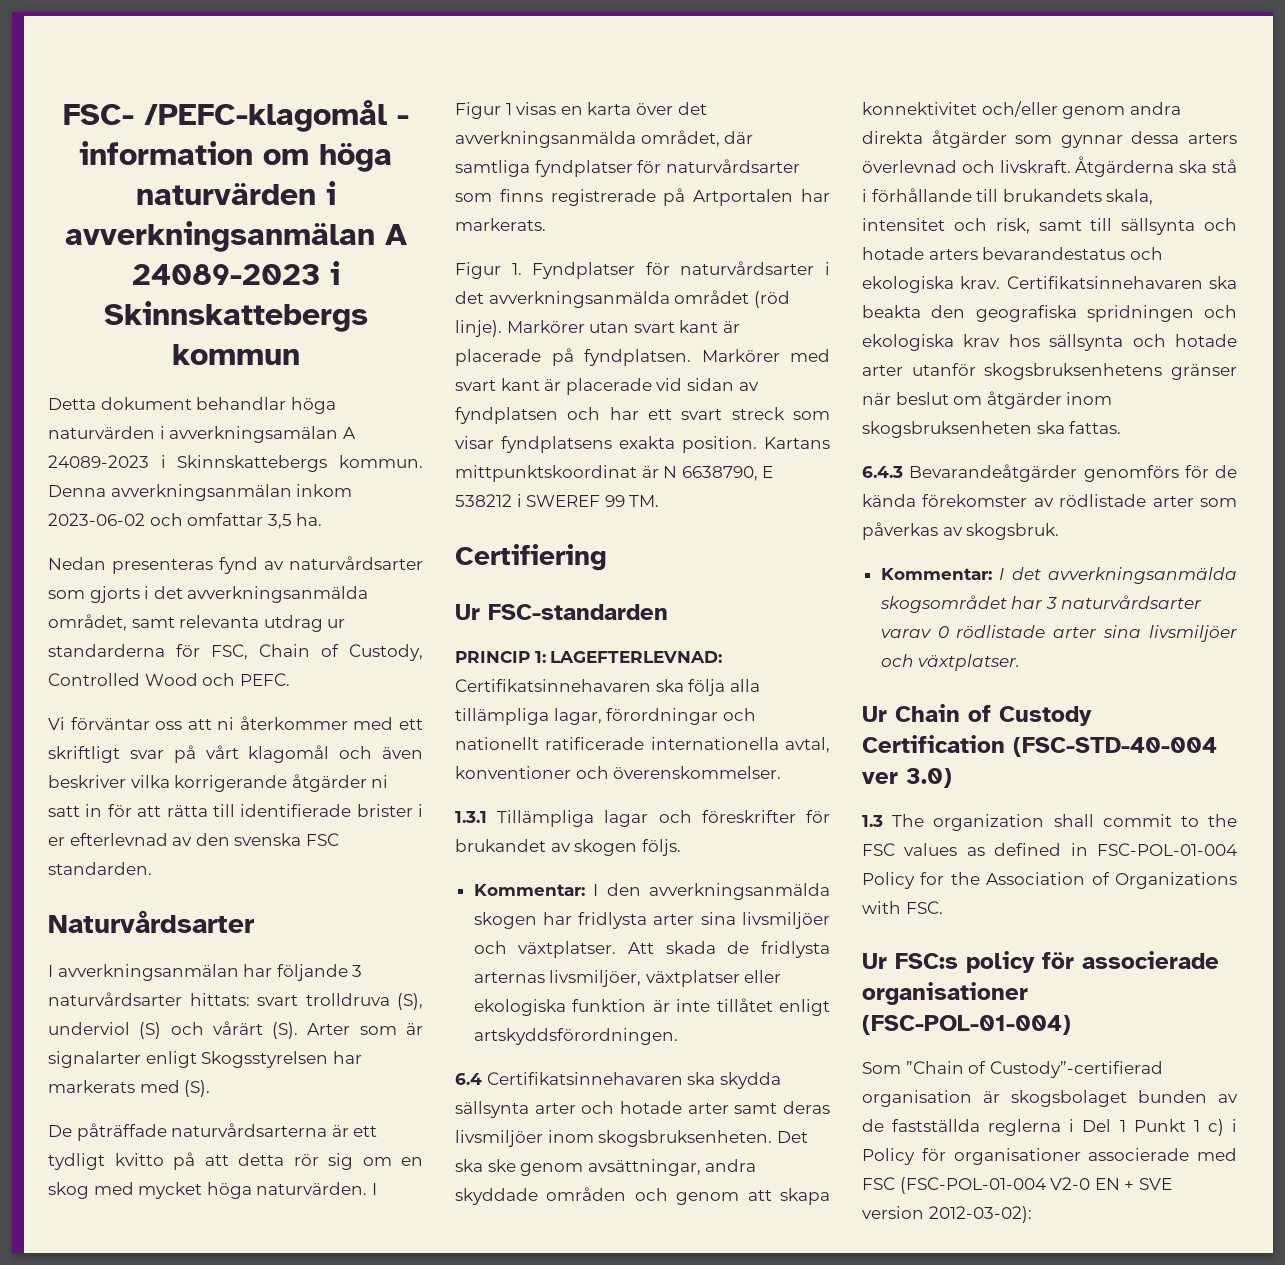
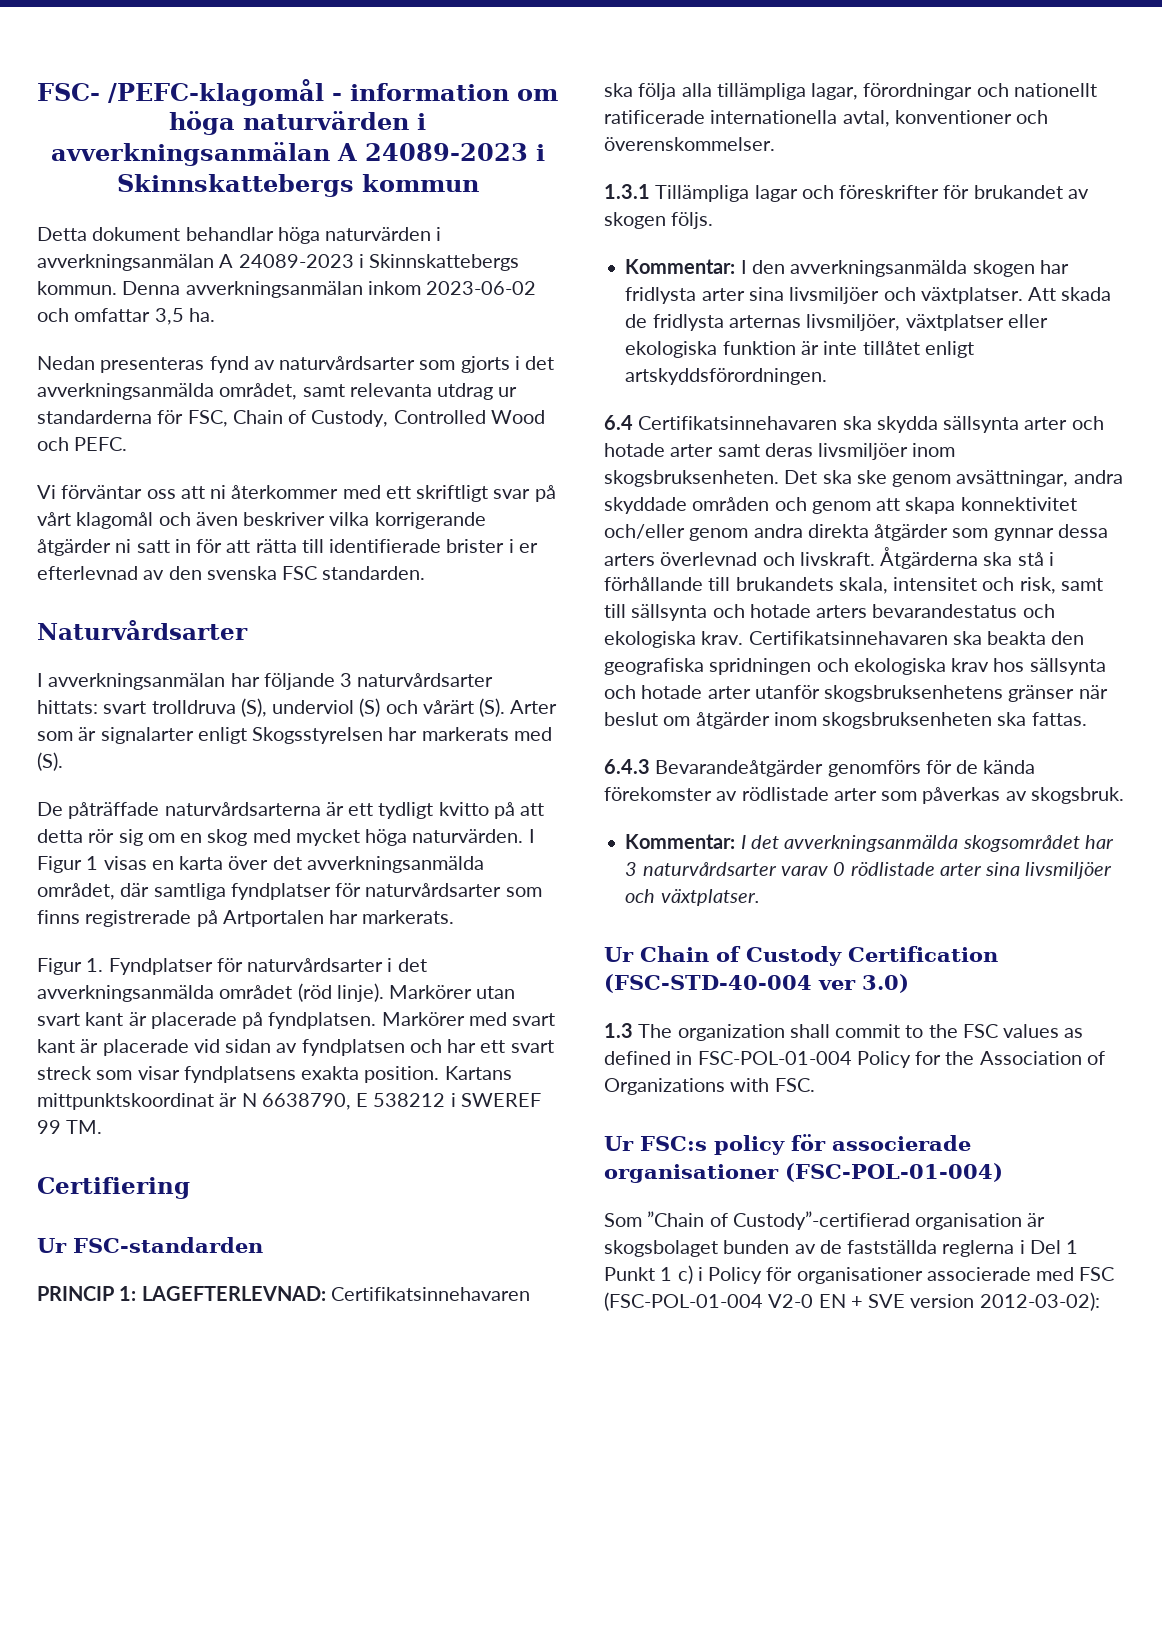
[169,426,339,443] avverkningsamälan -> [37,254,214,271] avverkningsanmälan

